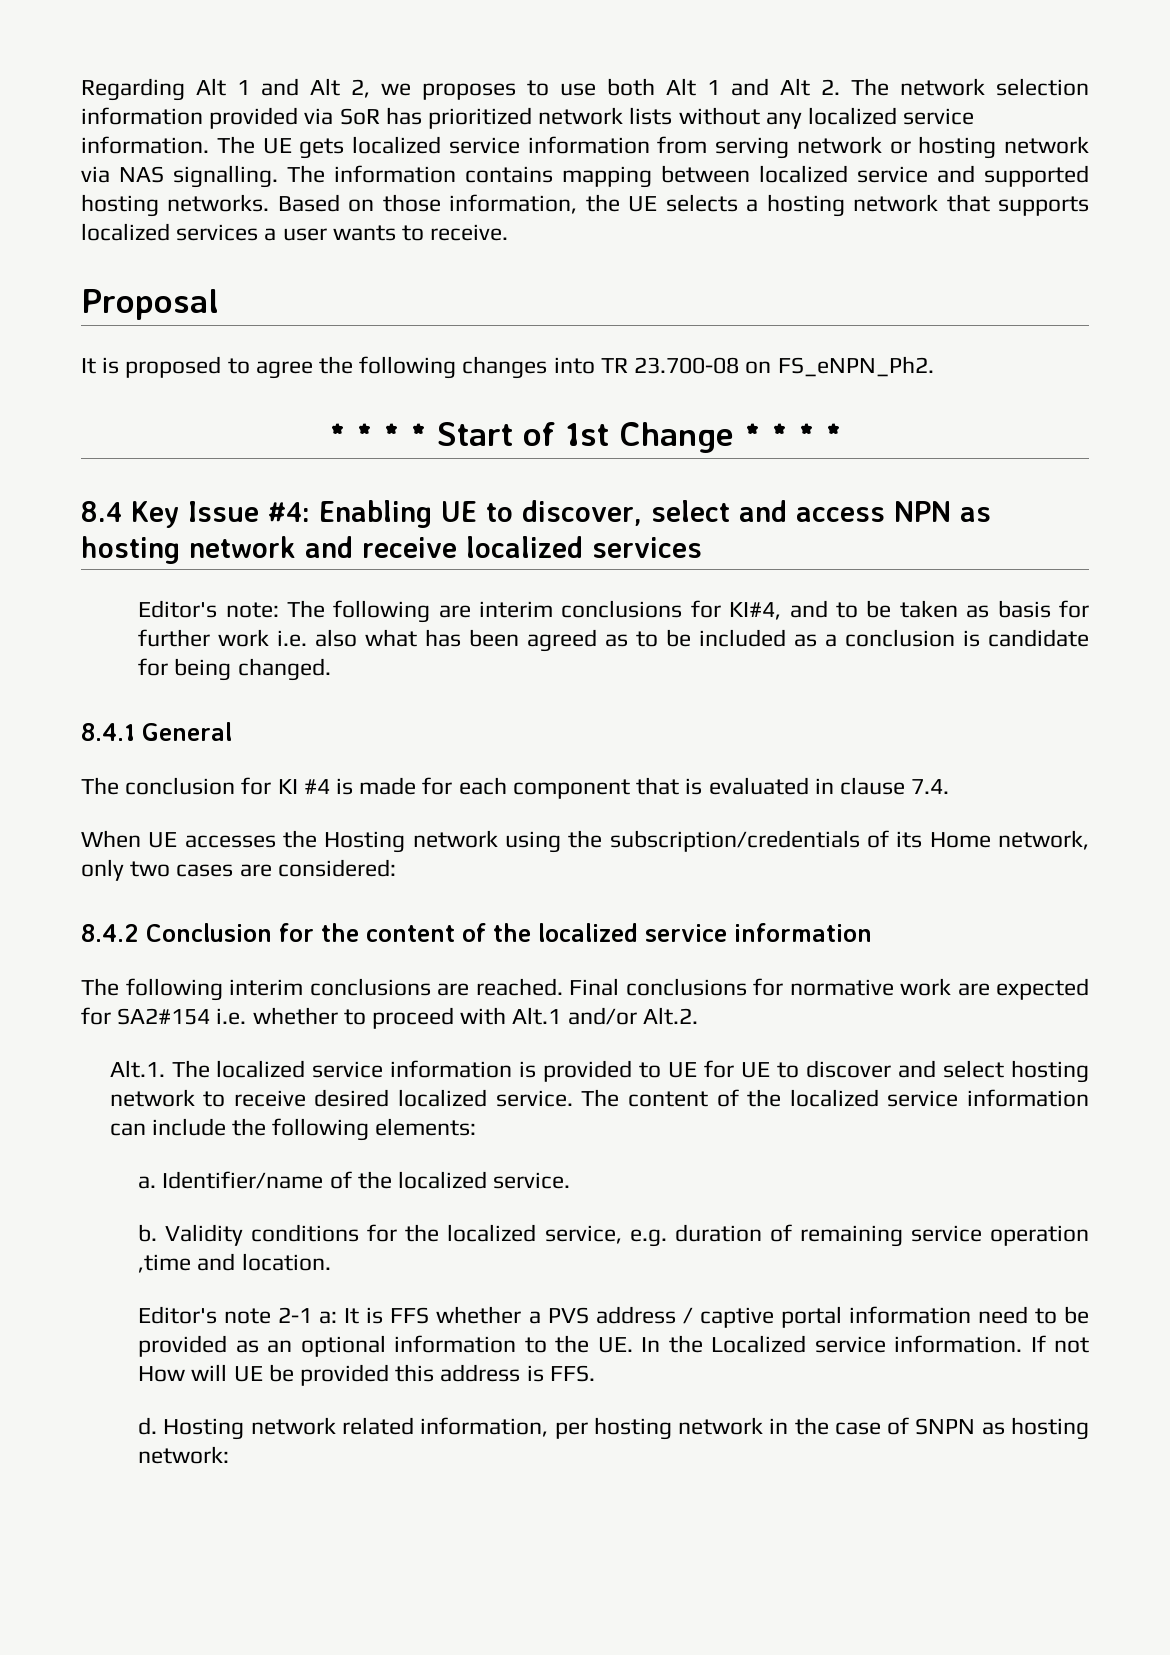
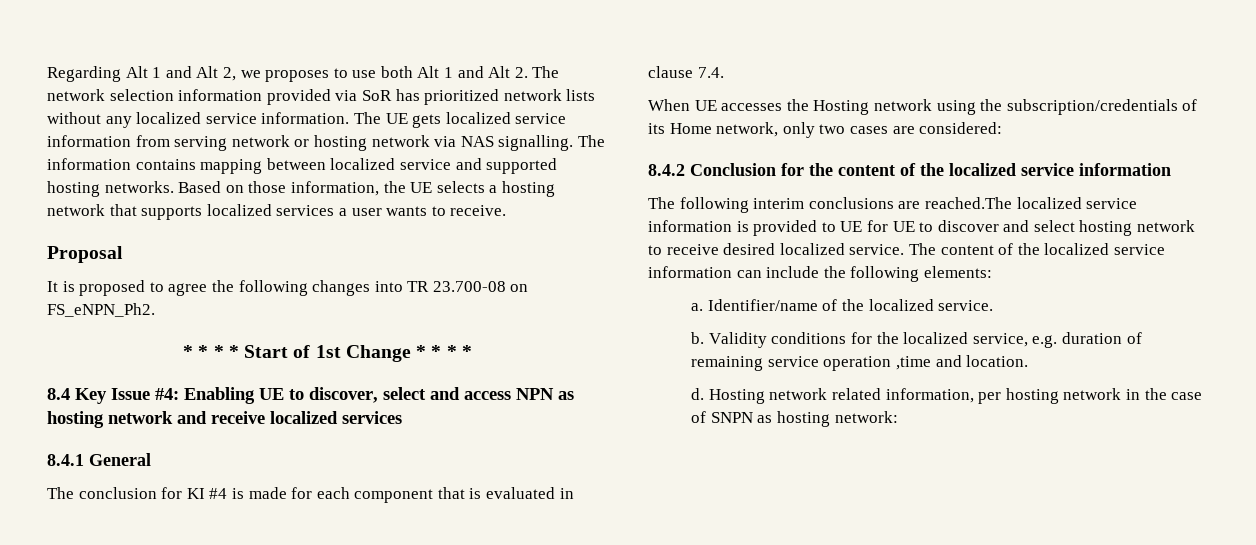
[138,600,1089,623] [138,629,1089,652] [138,658,331,681] // Editor's note: The following are interim conclusions for KI#4, and to be taken as basis for further work i.e. also what has been agreed as to be included as a conclusion is candidate for being changed. -> (402, 417) none
[475,978,1089,1000] [81,1007,698,1029] [109,1060,210,1078] reached. Final conclusions for normative work are expected for SA2#154 i.e. whether to proceed with Alt.1 and/or Alt.2. // Alt.1. The -> [924,197,1012,209] reached.The
[138,1306,1089,1328] [138,1335,1089,1357] [138,1364,595,1386] // Editor's note 2-1 a: It is FFS whether a PVS address / captive portal information need to be provided as an optional information to the UE. In the Localized service information. If not How will UE be provided this address is FFS. -> (1029, 361) none

